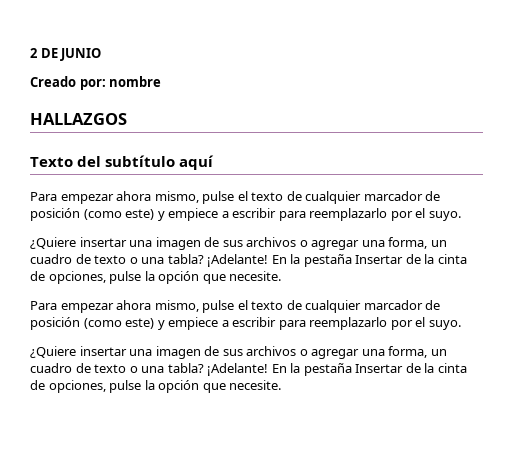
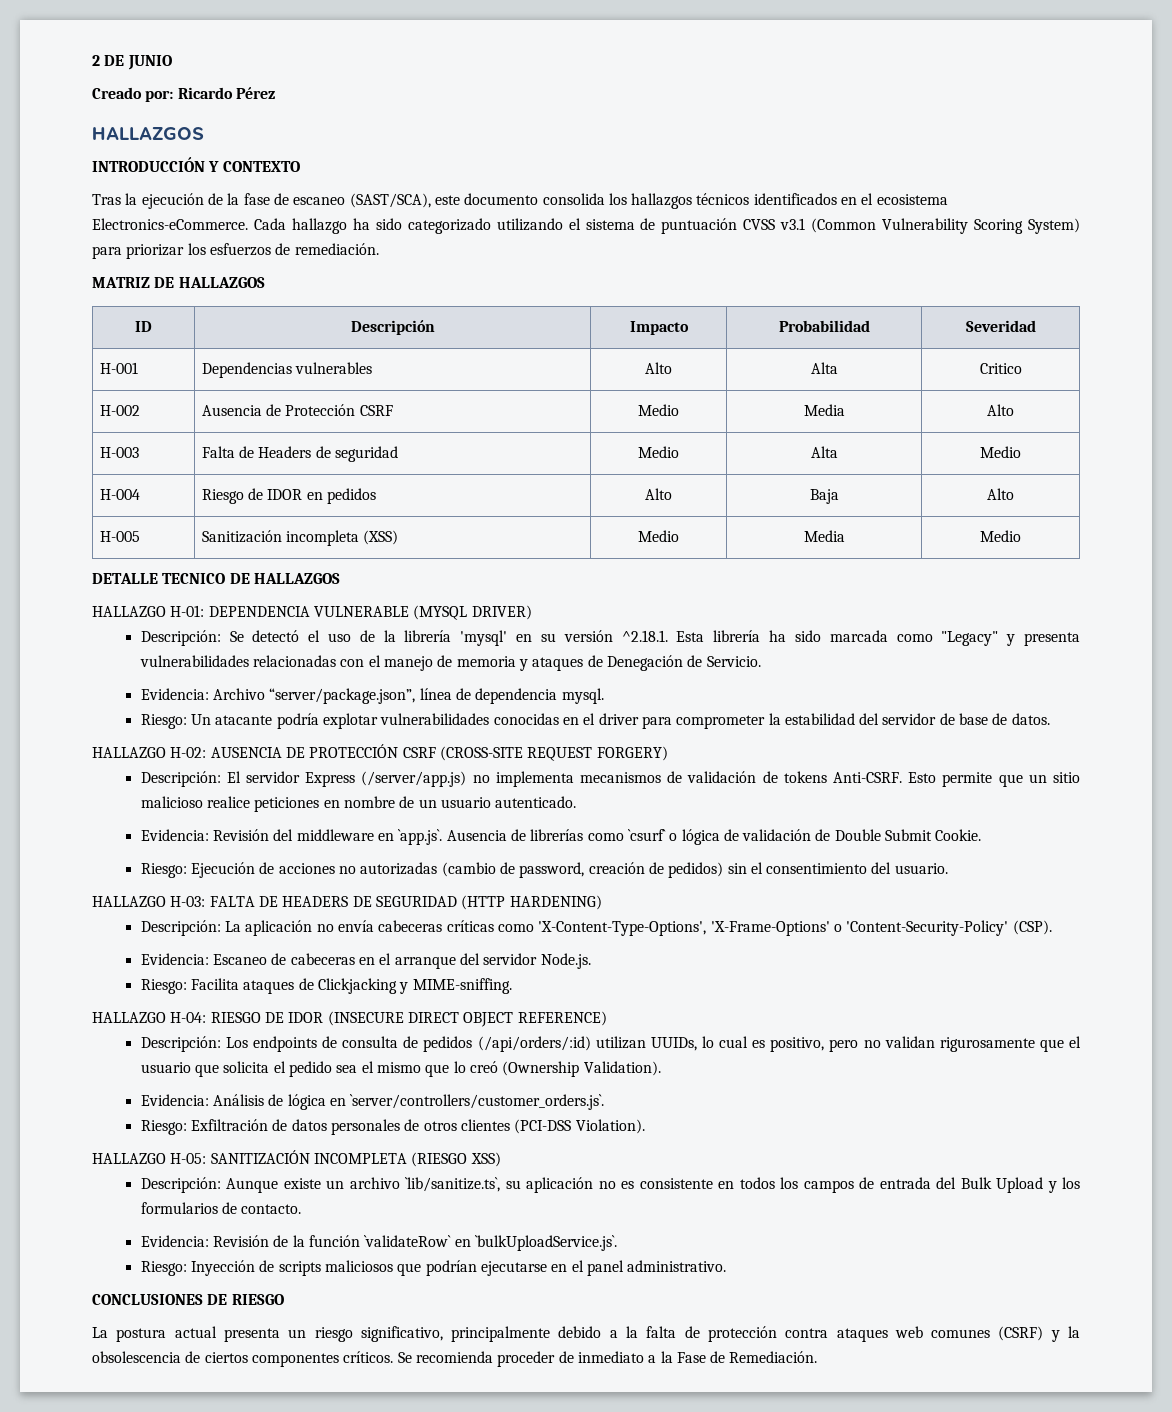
[109,76,162,87] [30,113,127,125] [30,155,215,170] [30,191,441,204] [30,208,461,221] [30,237,447,250] [30,254,467,267] [30,271,282,284] [30,300,441,313] [30,317,461,330] [30,346,447,359] [30,363,467,376] [30,380,282,393] nombre // HALLAZGOS // Texto del subtítulo aquí // Para empezar ahora mismo, pulse el texto de cualquier marcador de posición (como este) y empiece a escribir para reemplazarlo por el suyo. // ¿Quiere insertar una imagen de sus archivos o agregar una forma, un cuadro de texto o una tabla? ¡Adelante! En la pestaña Insertar de la cinta de opciones, pulse la opción que necesite. // Para empezar ahora mismo, pulse el texto de cualquier marcador de posición (como este) y empiece a escribir para reemplazarlo por el suyo. // ¿Quiere insertar una imagen de sus archivos o agregar una forma, un cuadro de texto o una tabla? ¡Adelante! En la pestaña Insertar de la cinta de opciones, pulse la opción que necesite. -> [177,87,275,99] [92,127,204,140] [92,157,300,172] [92,193,948,209] [92,218,1080,234] [92,243,379,259] [92,277,265,288] [135,321,152,332] [350,320,435,335] [629,321,689,335] [778,320,870,332] [965,320,1036,332] [99,362,138,374] [201,362,373,378] [645,362,672,374] [810,362,838,374] [979,363,1022,374] [99,405,140,416] [201,404,393,416] [638,404,679,416] [803,404,845,416] [987,404,1014,416] [99,447,139,458] [201,446,399,462] [638,446,679,458] [810,446,838,458] [980,446,1021,458] [99,489,140,500] [201,488,377,504] [645,488,672,500] [809,489,839,504] [987,488,1014,500] [99,531,140,542] [201,530,399,546] [638,530,679,542] [803,530,845,542] [980,530,1021,542] [92,573,340,584] [92,605,532,620] [140,630,1080,646] [139,655,761,671] [140,688,604,704] [140,713,1050,729] [92,744,668,761] [140,771,1080,787] [140,796,577,812] [140,829,982,845] [140,862,948,878] [92,895,602,910] [140,920,1052,936] [140,953,591,969] [140,978,512,994] [92,1011,607,1027] [140,1036,1081,1052] [140,1061,661,1077] [140,1094,605,1110] [140,1119,645,1135] [92,1150,501,1167] [140,1177,1081,1193] [140,1202,302,1214] [140,1235,617,1251] [140,1260,727,1276] [92,1294,284,1305] [92,1326,1080,1342] [92,1351,818,1367] Ricardo Pérez // HALLAZGOS // INTRODUCCIÓN Y CONTEXTO // Tras la ejecución de la fase de escaneo (SAST/SCA), este documento consolida los hallazgos técnicos identificados en el ecosistema Electronics-eCommerce. Cada hallazgo ha sido categorizado utilizando el sistema de puntuación CVSS v3.1 (Common Vulnerability Scoring System) para priorizar los esfuerzos de remediación. // MATRIZ DE HALLAZGOS // ID | Descripción | Impacto | Probabilidad | Severidad // H-001 | Dependencias vulnerables | Alto | Alta | Critico // H-002 | Ausencia de Protección CSRF | Medio | Media | Alto // H-003 | Falta de Headers de seguridad | Medio | Alta | Medio // H-004 | Riesgo de IDOR en pedidos | Alto | Baja | Alto // H-005 | Sanitización incompleta (XSS) | Medio | Media | Medio // DETALLE TECNICO DE HALLAZGOS // HALLAZGO H-01: DEPENDENCIA VULNERABLE (MYSQL DRIVER) // Descripción: Se detectó el uso de la librería 'mysql' en su versión ^2.18.1. Esta librería ha sido marcada como "Legacy" y presenta vulnerabilidades relacionadas con el manejo de memoria y ataques de Denegación de Servicio. // Evidencia: Archivo “server/package.json”, línea de dependencia mysql. // Riesgo: Un atacante podría explotar vulnerabilidades conocidas en el driver para comprometer la estabilidad del servidor de base de datos. // HALLAZGO H-02: AUSENCIA DE PROTECCIÓN CSRF (CROSS-SITE REQUEST FORGERY) // Descripción: El servidor Express (/server/app.js) no implementa mecanismos de validación de tokens Anti-CSRF. Esto permite que un sitio malicioso realice peticiones en nombre de un usuario autenticado. // Evidencia: Revisión del middleware en `app.js`. Ausencia de librerías como `csurf` o lógica de validación de Double Submit Cookie. // Riesgo: Ejecución de acciones no autorizadas (cambio de password, creación de pedidos) sin el consentimiento del usuario. // HALLAZGO H-03: FALTA DE HEADERS DE SEGURIDAD (HTTP HARDENING) // Descripción: La aplicación no envía cabeceras críticas como 'X-Content-Type-Options', 'X-Frame-Options' o 'Content-Security-Policy' (CSP). // Evidencia: Escaneo de cabeceras en el arranque del servidor Node.js. // Riesgo: Facilita ataques de Clickjacking y MIME-sniffing. // HALLAZGO H-04: RIESGO DE IDOR (INSECURE DIRECT OBJECT REFERENCE) // Descripción: Los endpoints de consulta de pedidos (/api/orders/:id) utilizan UUIDs, lo cual es positivo, pero no validan rigurosamente que el usuario que solicita el pedido sea el mismo que lo creó (Ownership Validation). // Evidencia: Análisis de lógica en `server/controllers/customer_orders.js`. // Riesgo: Exfiltración de datos personales de otros clientes (PCI-DSS Violation). // HALLAZGO H-05: SANITIZACIÓN INCOMPLETA (RIESGO XSS) // Descripción: Aunque existe un archivo `lib/sanitize.ts`, su aplicación no es consistente en todos los campos de entrada del Bulk Upload y los formularios de contacto. // Evidencia: Revisión de la función `validateRow` en `bulkUploadService.js`. // Riesgo: Inyección de scripts maliciosos que podrían ejecutarse en el panel administrativo. // CONCLUSIONES DE RIESGO // La postura actual presenta un riesgo significativo, principalmente debido a la falta de protección contra ataques web comunes (CSRF) y la obsolescencia de ciertos componentes críticos. Se recomienda proceder de inmediato a la Fase de Remediación.

